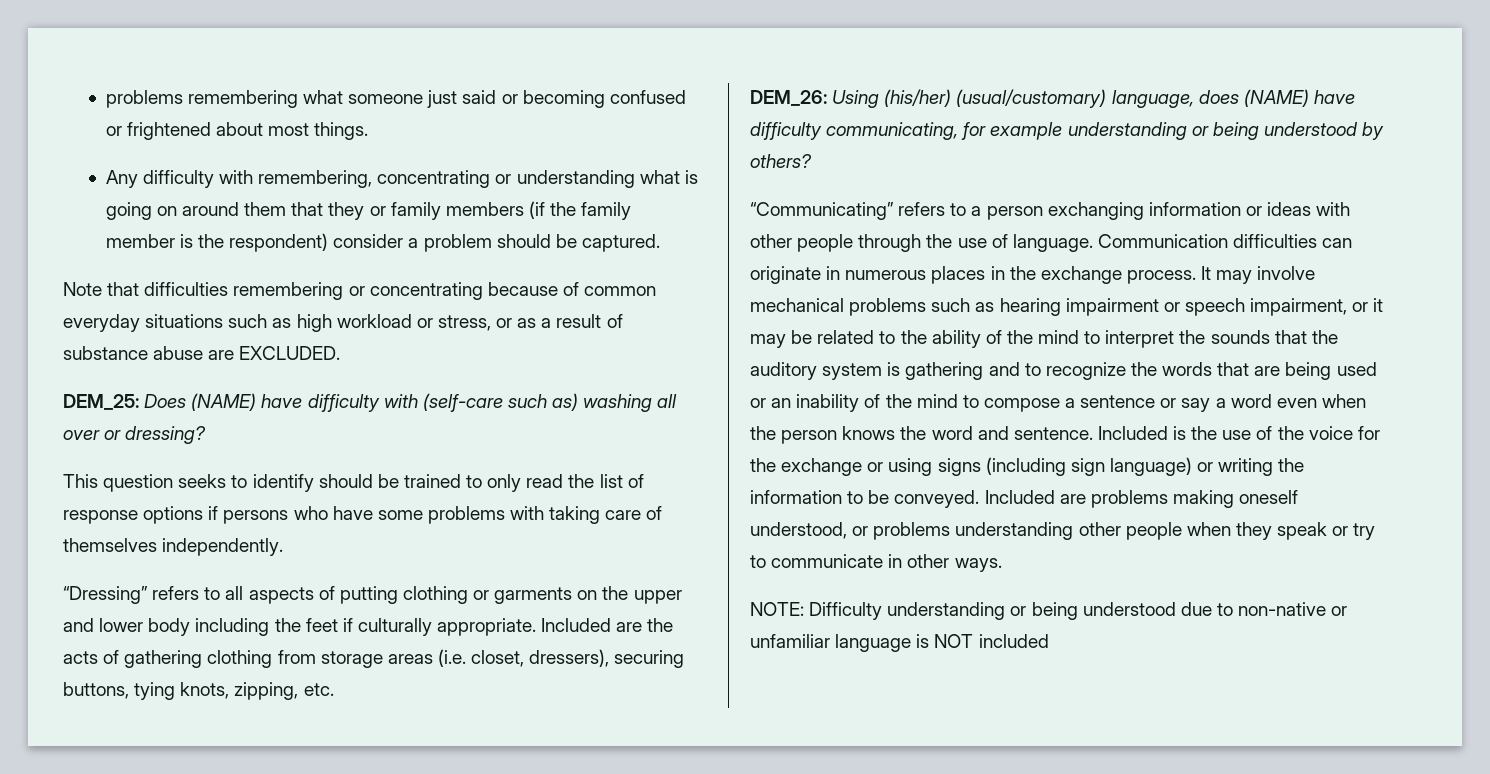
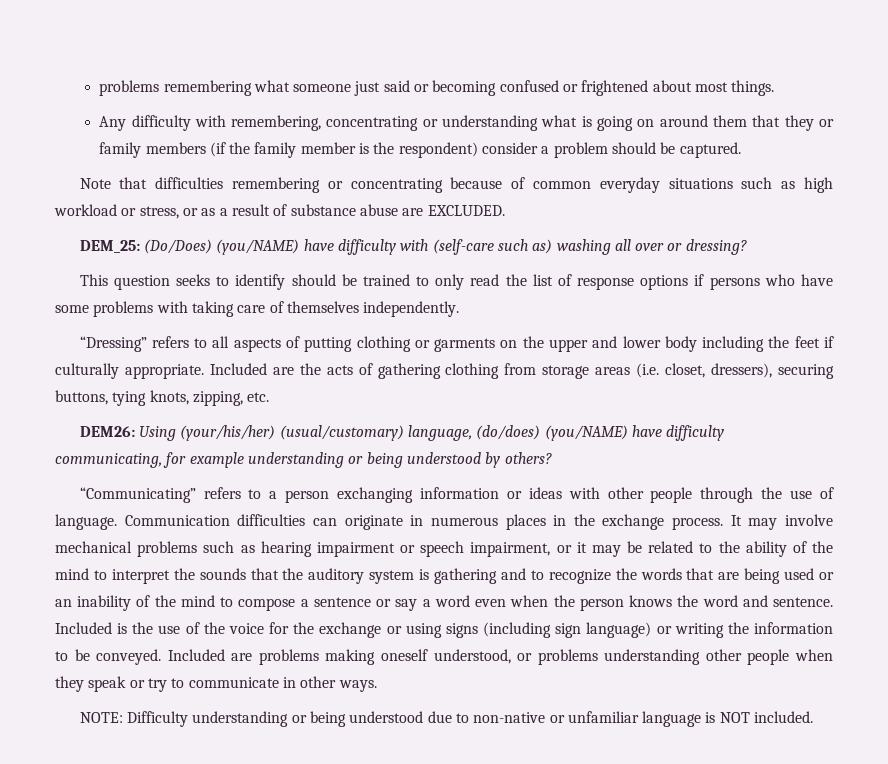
[144,393,257,411] Does (NAME) -> [143,239,300,255] (Do/Does) (you/NAME)
[750,89,1309,108] DEM_26: Using (his/her) (usual/customary) language, does (NAME) -> [79,425,628,441] DEM26: Using (your/his/her) (usual/customary) language, (do/does) (you/NAME)
[978,634,1049,648] included -> [754,711,814,723] included.

